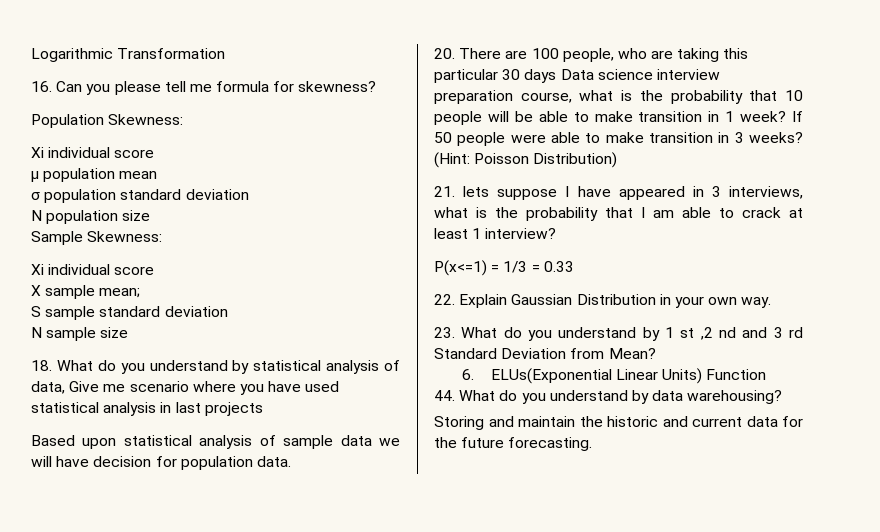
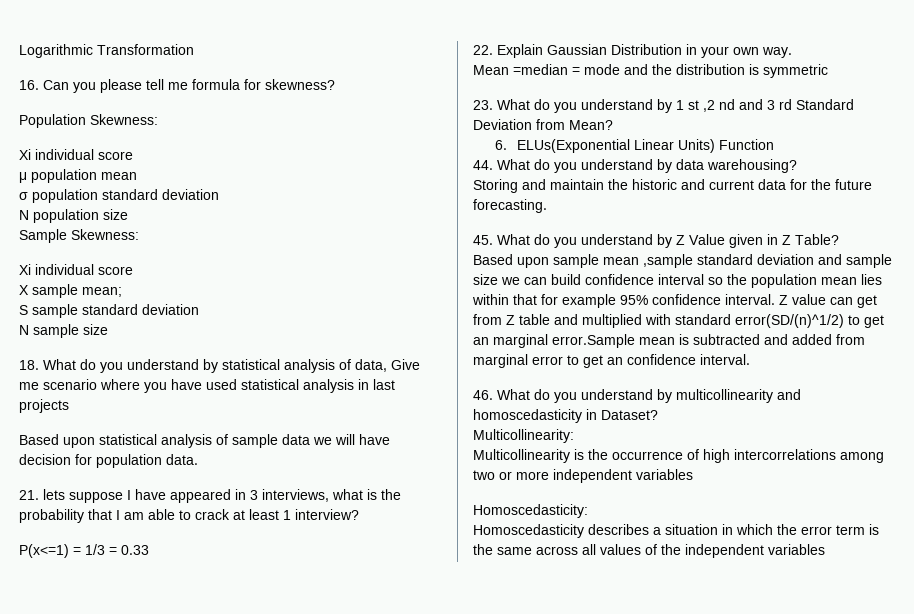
[434,48,749,62] [434,69,720,83] [434,90,803,104] [434,111,803,125] [434,132,803,146] [434,152,618,168] // 20. There are 100 people, who are taking this particular 30 days Data science interview preparation course, what is the probability that 10 people will be able to make transition in 1 week? If 50 people were able to make transition in 3 weeks? (Hint: Poisson Distribution) -> (198, 459) none
(772, 302) none -> [473,64,828,78] // Mean =median = mode and the distribution is symmetric
(593, 444) none -> [473,234,839,248] [473,254,892,268] [473,274,882,288] [472,294,877,308] [473,314,884,328] [473,334,865,348] [473,354,750,368] [473,389,801,403] [473,409,658,423] [473,429,574,443] [473,449,884,463] [473,469,693,483] [473,504,588,518] [473,524,879,538] [473,544,825,558] // 45. What do you understand by Z Value given in Z Table? // Based upon sample mean ,sample standard deviation and sample size we can build confidence interval so the population mean lies within that for example 95% confidence interval. Z value can get from Z table and multiplied with standard error(SD/(n)^1/2) to get an marginal error.Sample mean is subtracted and added from marginal error to get an confidence interval. // 46. What do you understand by multicollinearity and homoscedasticity in Dataset? // Multicollinearity: // Multicollinearity is the occurrence of high intercorrelations among two or more independent variables // Homoscedasticity: // Homoscedasticity describes a situation in which the error term is the same across all values of the independent variables

